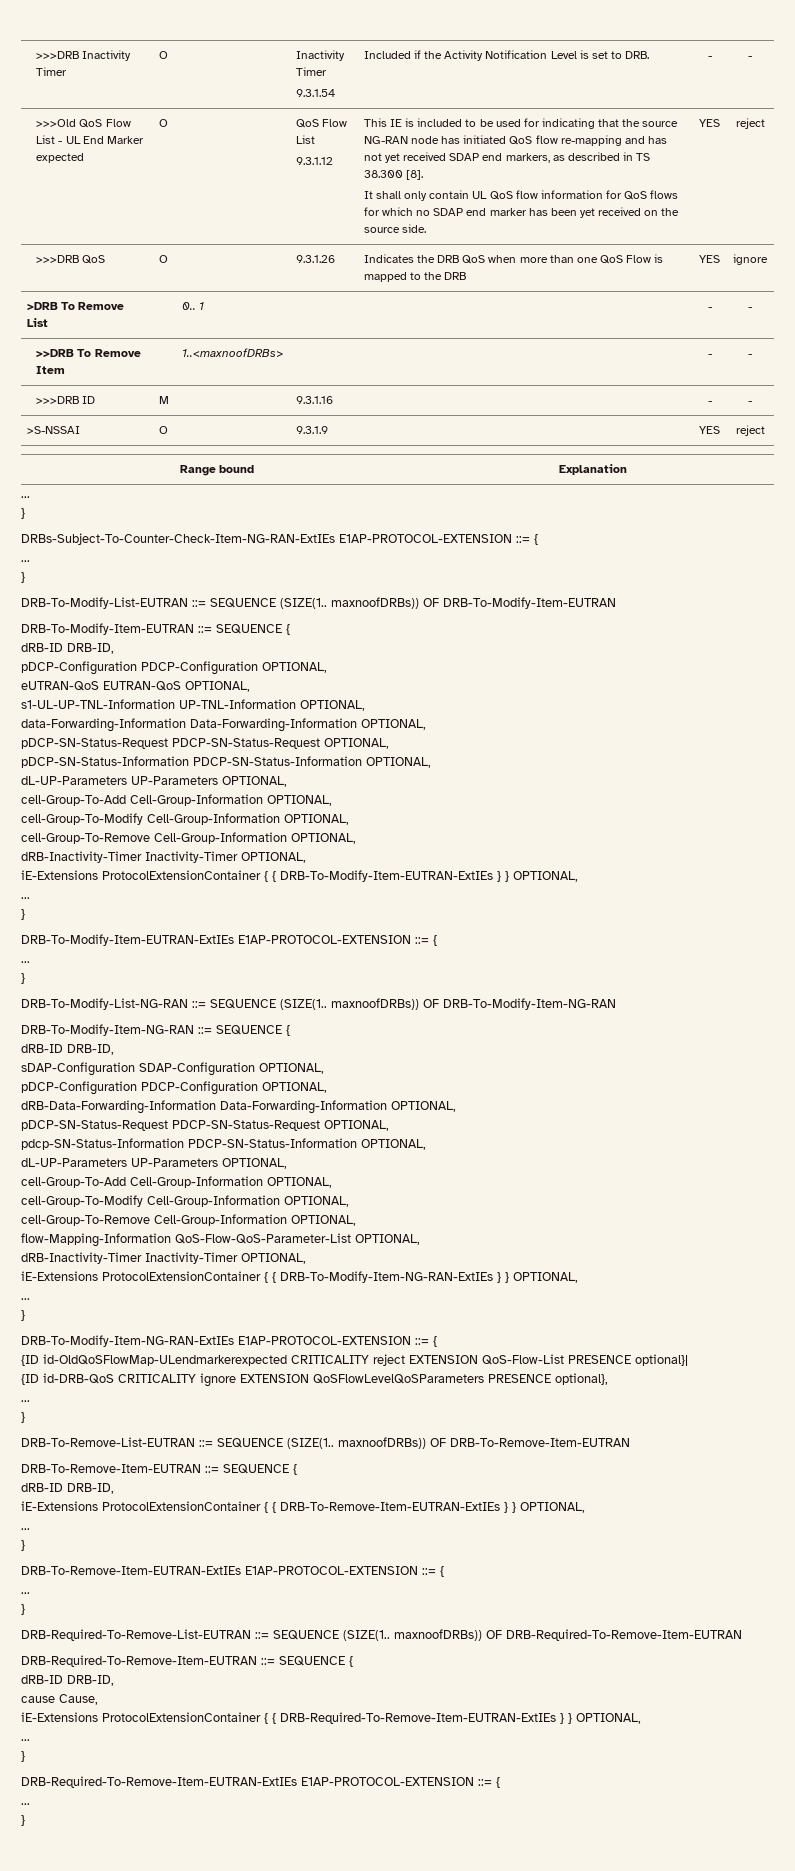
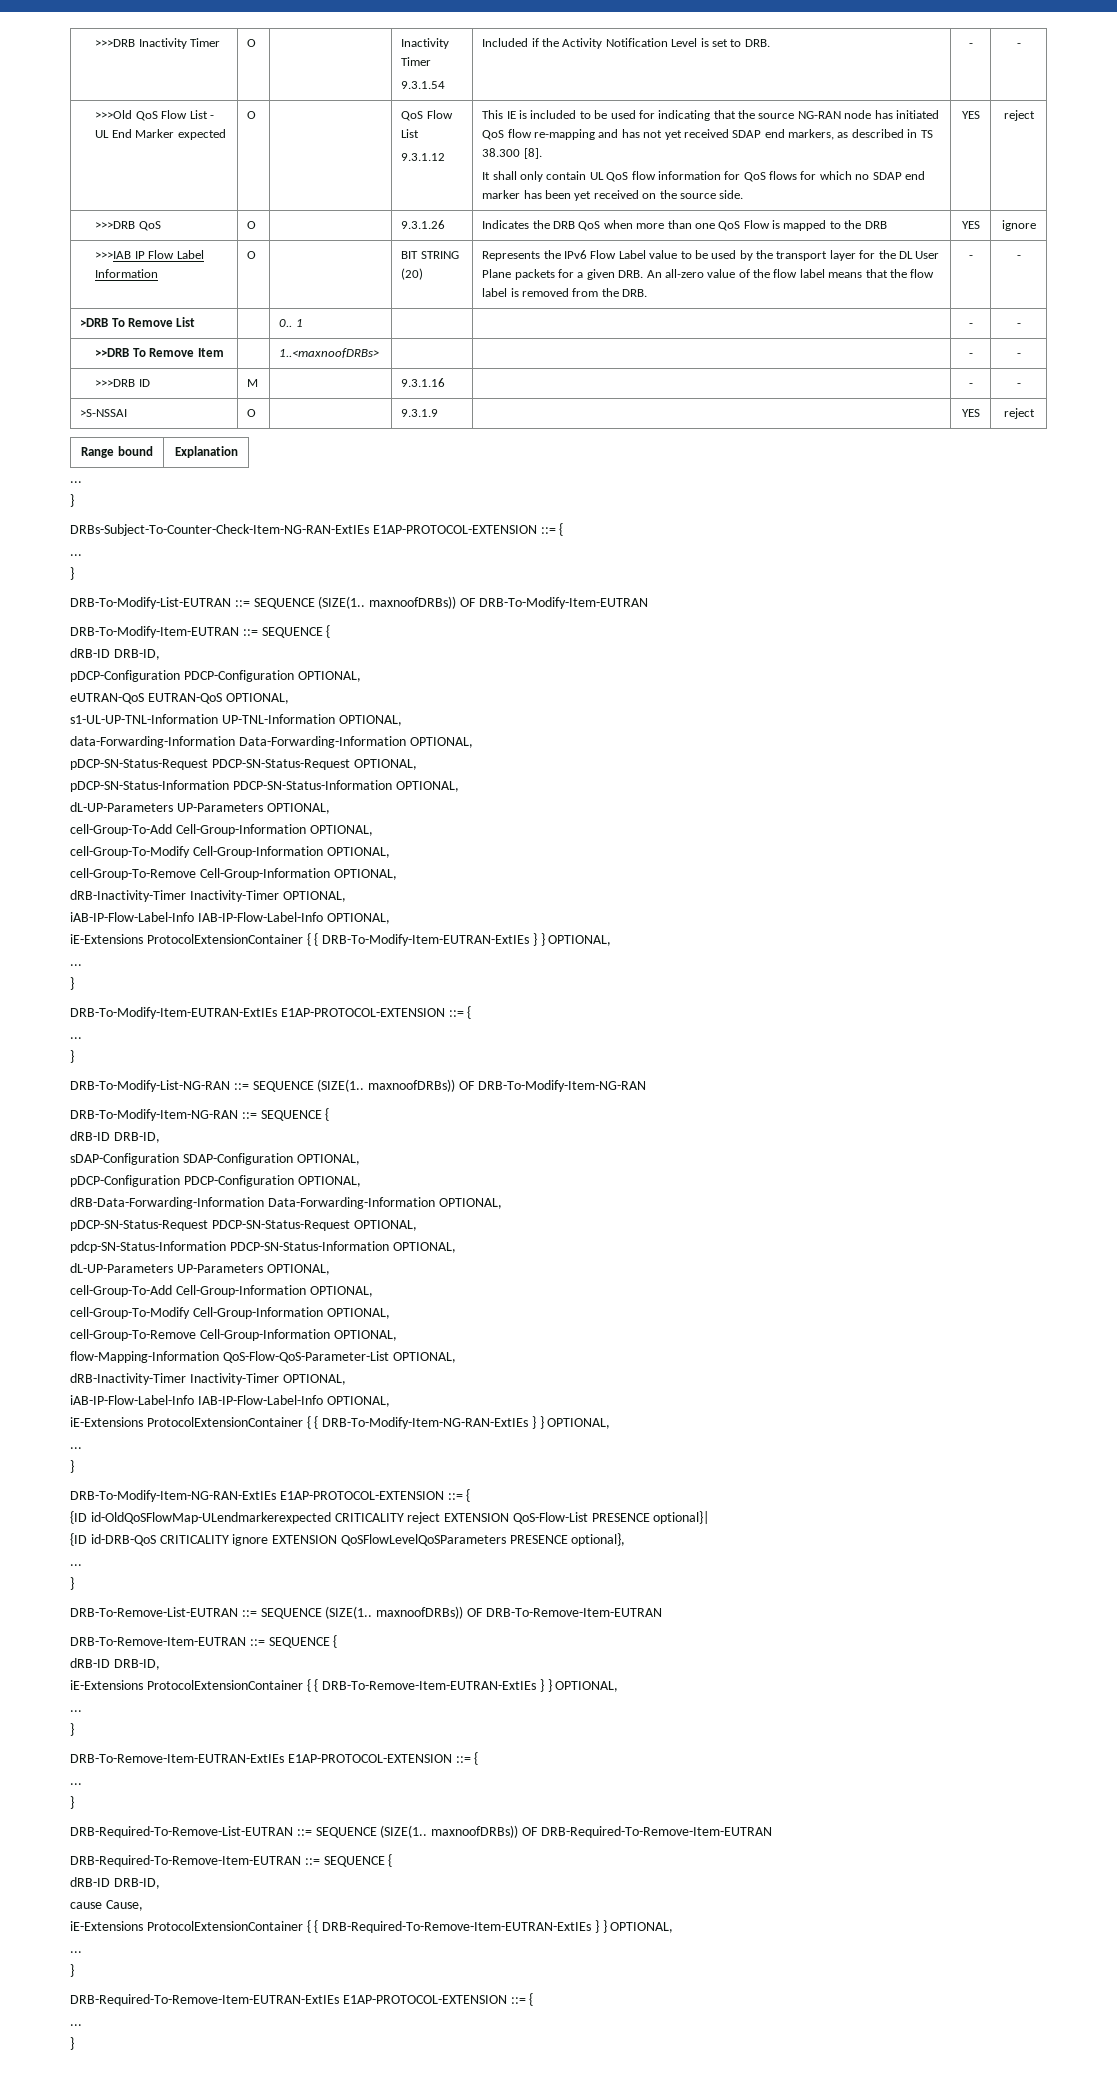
(768, 259) none -> [95,250,204,259] [95,269,159,278] [247,251,257,259] [401,251,459,259] [401,268,424,280] [482,250,940,261] [482,269,935,280] [482,288,648,297] [968,255,973,259] [1016,255,1021,259] // >>>IAB IP Flow Label Information | O | | BIT STRING (20) | Represents the IPv6 Flow Label value to be used by the transport layer for the DL User Plane packets for a given DRB. An all-zero value of the flow label means that the flow label is removed from the DRB. | - | -
(306, 857) none -> [70,912,390,924] // iAB-IP-Flow-Label-Info IAB-IP-Flow-Label-Info OPTIONAL,
(306, 1258) none -> [70,1395,390,1407] // iAB-IP-Flow-Label-Info IAB-IP-Flow-Label-Info OPTIONAL,

